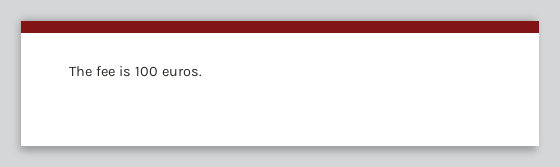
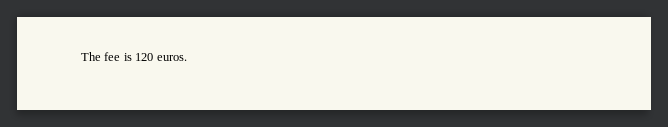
[134,66,158,77] 100 -> [135,53,154,61] 120

